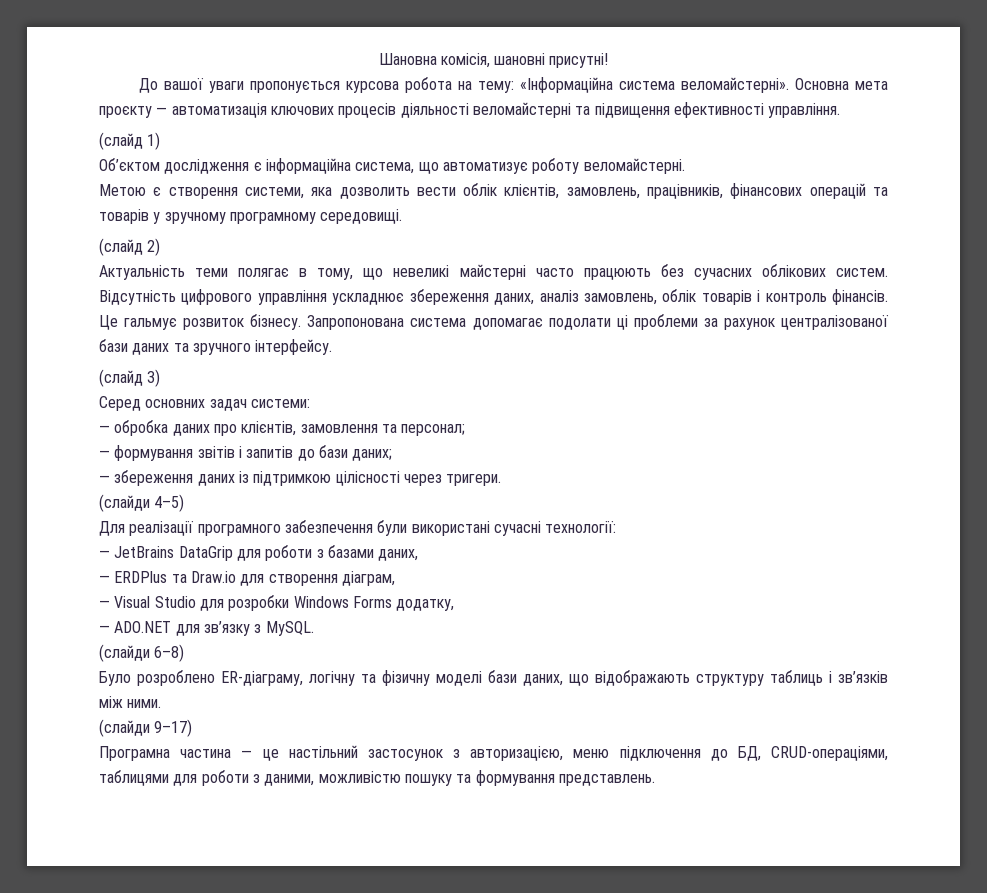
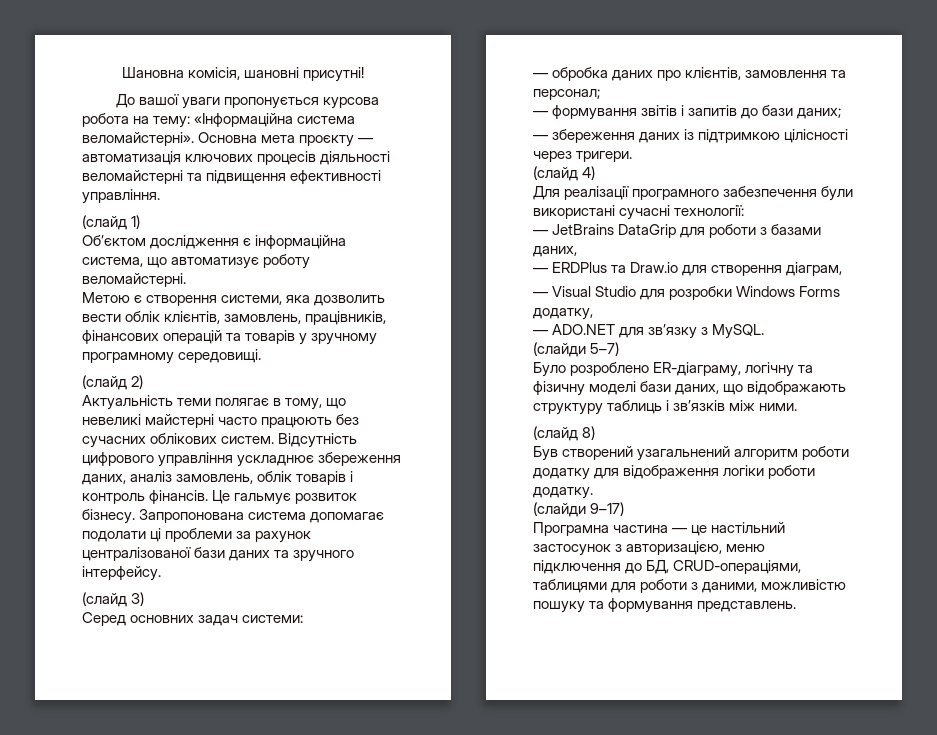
[99,494,185,512] (слайди 4–5) -> [533,166,596,181] (слайд 4)
[154,644,185,662] 6–8) -> [590,342,620,356] 5–7)
(162, 703) none -> [533,426,596,441] [533,446,850,461] [533,465,816,480] [533,487,593,499] // (слайд 8) // Був створений узагальнений алгоритм роботи додатку для відображення логіки роботи додатку.

